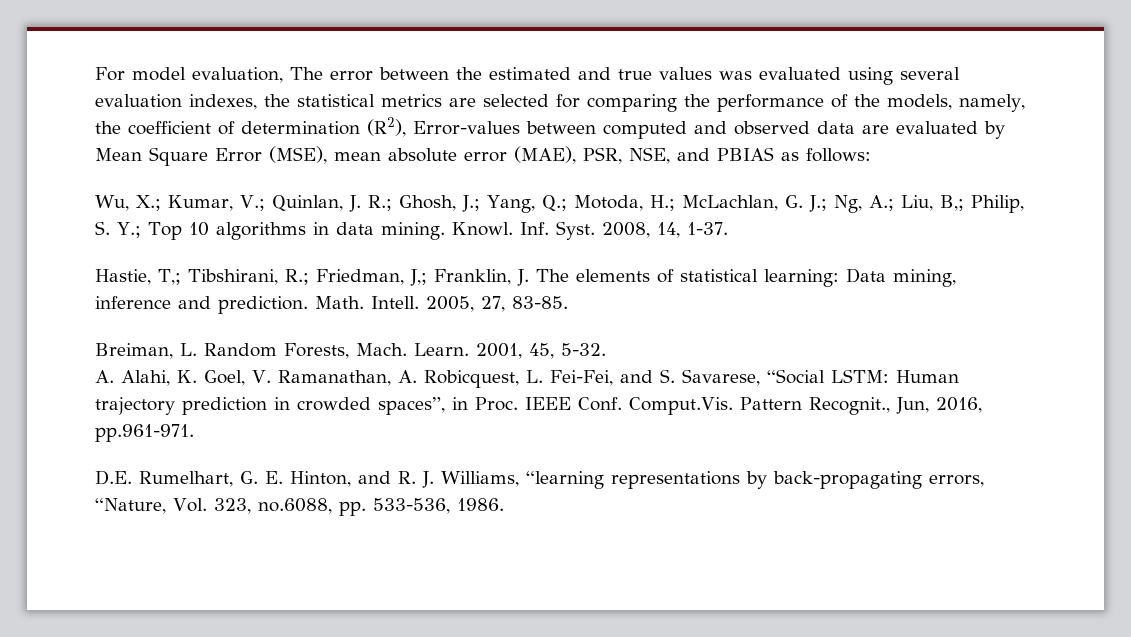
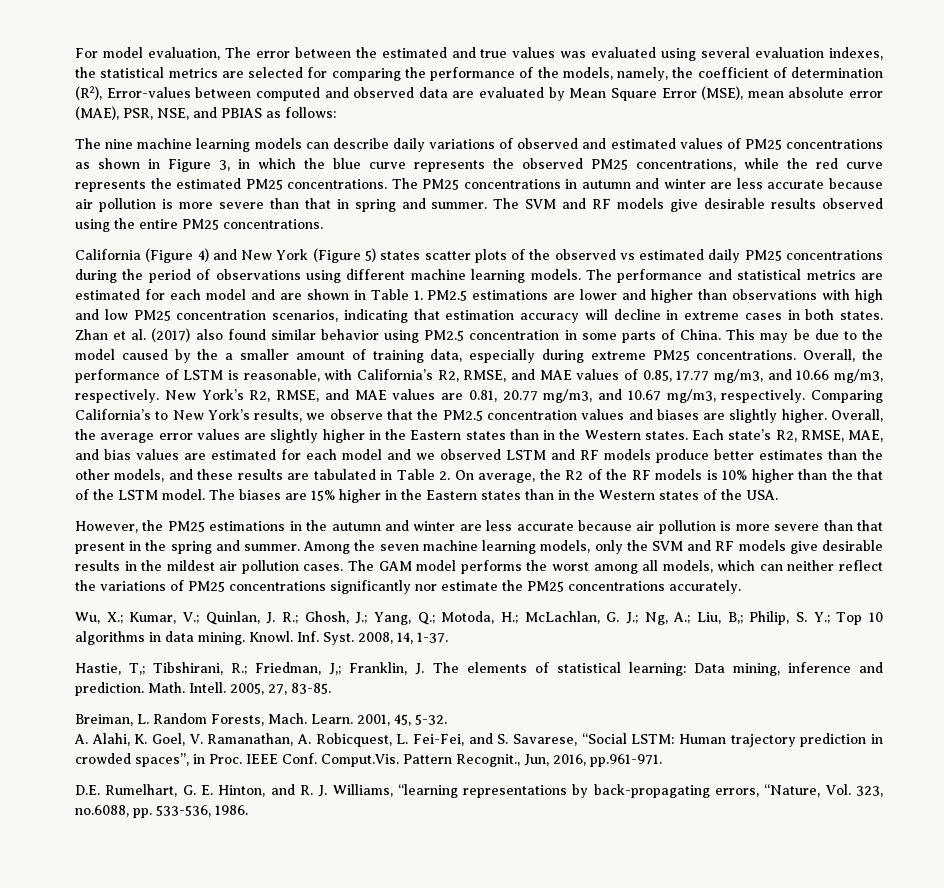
(871, 155) none -> [75,138,883,152] [75,158,883,172] [75,178,883,192] [75,198,883,212] [75,218,323,232] [75,248,884,263] [75,269,883,283] [75,289,883,303] [75,309,883,323] [75,328,883,343] [75,349,883,363] [75,369,883,383] [75,389,883,403] [75,409,883,423] [75,429,883,443] [75,449,883,463] [75,469,884,483] [75,489,778,503] [75,520,884,534] [75,540,884,554] [75,560,883,574] [75,580,741,594] // The nine machine learning models can describe daily variations of observed and estimated values of PM25 concentrations as shown in Figure 3, in which the blue curve represents the observed PM25 concentrations, while the red curve represents the estimated PM25 concentrations. The PM25 concentrations in autumn and winter are less accurate because air pollution is more severe than that in spring and summer. The SVM and RF models give desirable results observed using the entire PM25 concentrations. // California (Figure 4) and New York (Figure 5) states scatter plots of the observed vs estimated daily PM25 concentrations during the period of observations using different machine learning models. The performance and statistical metrics are estimated for each model and are shown in Table 1. PM2.5 estimations are lower and higher than observations with high and low PM25 concentration scenarios, indicating that estimation accuracy will decline in extreme cases in both states. Zhan et al. (2017) also found similar behavior using PM2.5 concentration in some parts of China. This may be due to the model caused by the a smaller amount of training data, especially during extreme PM25 concentrations. Overall, the performance of LSTM is reasonable, with California’s R2, RMSE, and MAE values of 0.85, 17.77 mg/m3, and 10.66 mg/m3, respectively. New York’s R2, RMSE, and MAE values are 0.81, 20.77 mg/m3, and 10.67 mg/m3, respectively. Comparing California’s to New York’s results, we observe that the PM2.5 concentration values and biases are slightly higher. Overall, the average error values are slightly higher in the Eastern states than in the Western states. Each state’s R2, RMSE, MAE, and bias values are estimated for each model and we observed LSTM and RF models produce better estimates than the other models, and these results are tabulated in Table 2. On average, the R2 of the RF models is 10% higher than the that of the LSTM model. The biases are 15% higher in the Eastern states than in the Western states of the USA. // However, the PM25 estimations in the autumn and winter are less accurate because air pollution is more severe than that present in the spring and summer. Among the seven machine learning models, only the SVM and RF models give desirable results in the mildest air pollution cases. The GAM model performs the worst among all models, which can neither reflect the variations of PM25 concentrations significantly nor estimate the PM25 concentrations accurately.

